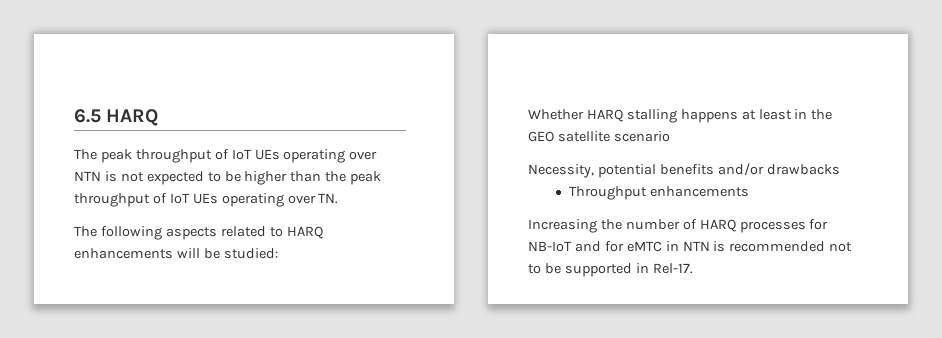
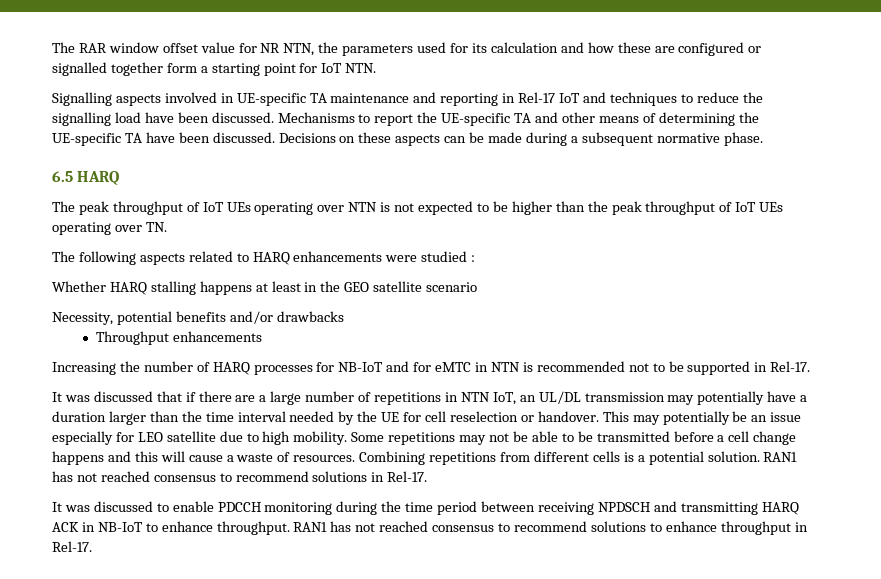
(74, 116) none -> [52,42,762,56] [52,62,377,76] [52,92,763,106] [52,112,759,126] [52,132,763,146] The RAR window offset value for NR NTN, the parameters used for its calculation and how these are configured or signalled together form a starting point for IoT NTN. // Signalling aspects involved in UE-specific TA maintenance and reporting in Rel-17 IoT and techniques to reduce the signalling load have been discussed. Mechanisms to report the UE-specific TA and other means of determining the UE-specific TA have been discussed. Decisions on these aspects can be made during a subsequent normative phase. //
[176,248,278,259] will be studied: -> [385,251,476,262] were studied :
(693, 268) none -> [52,391,808,405] [52,411,802,425] [52,431,797,445] [52,451,798,465] [52,471,428,482] [52,501,799,515] [52,521,808,535] [52,541,92,552] // It was discussed that if there are a large number of repetitions in NTN IoT, an UL/DL transmission may potentially have a duration larger than the time interval needed by the UE for cell reselection or handover. This may potentially be an issue especially for LEO satellite due to high mobility. Some repetitions may not be able to be transmitted before a cell change happens and this will cause a waste of resources. Combining repetitions from different cells is a potential solution. RAN1 has not reached consensus to recommend solutions in Rel-17. // It was discussed to enable PDCCH monitoring during the time period between receiving NPDSCH and transmitting HARQ ACK in NB-IoT to enhance throughput. RAN1 has not reached consensus to recommend solutions to enhance throughput in Rel-17.

